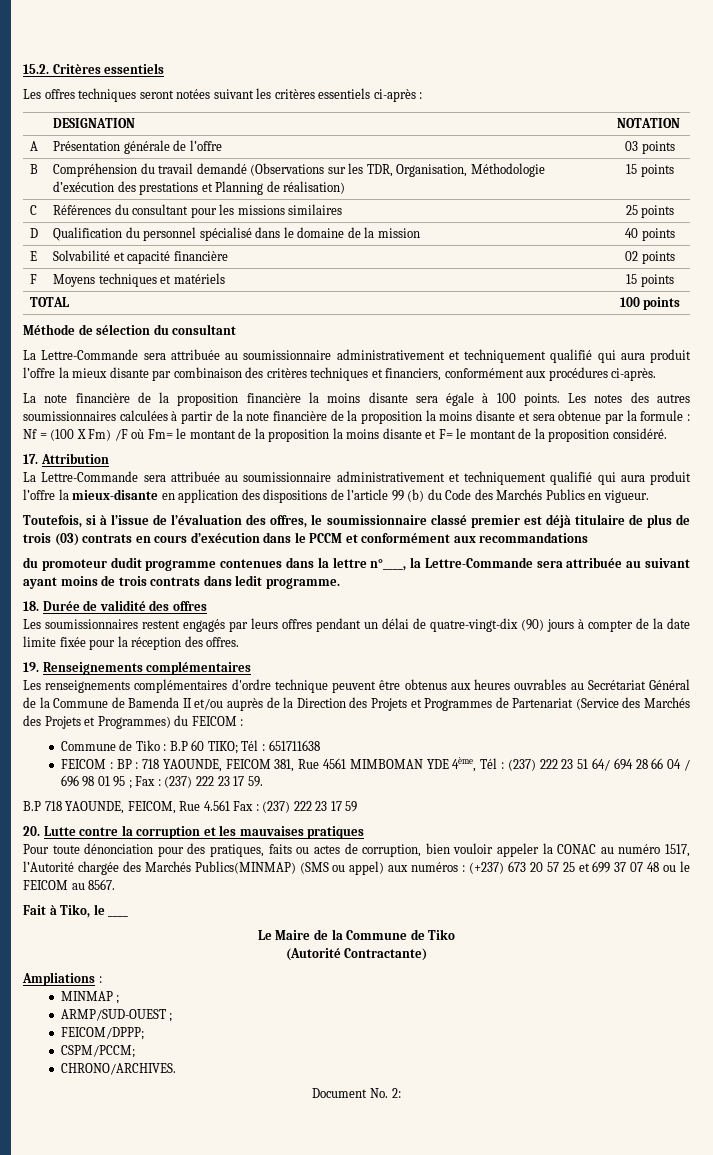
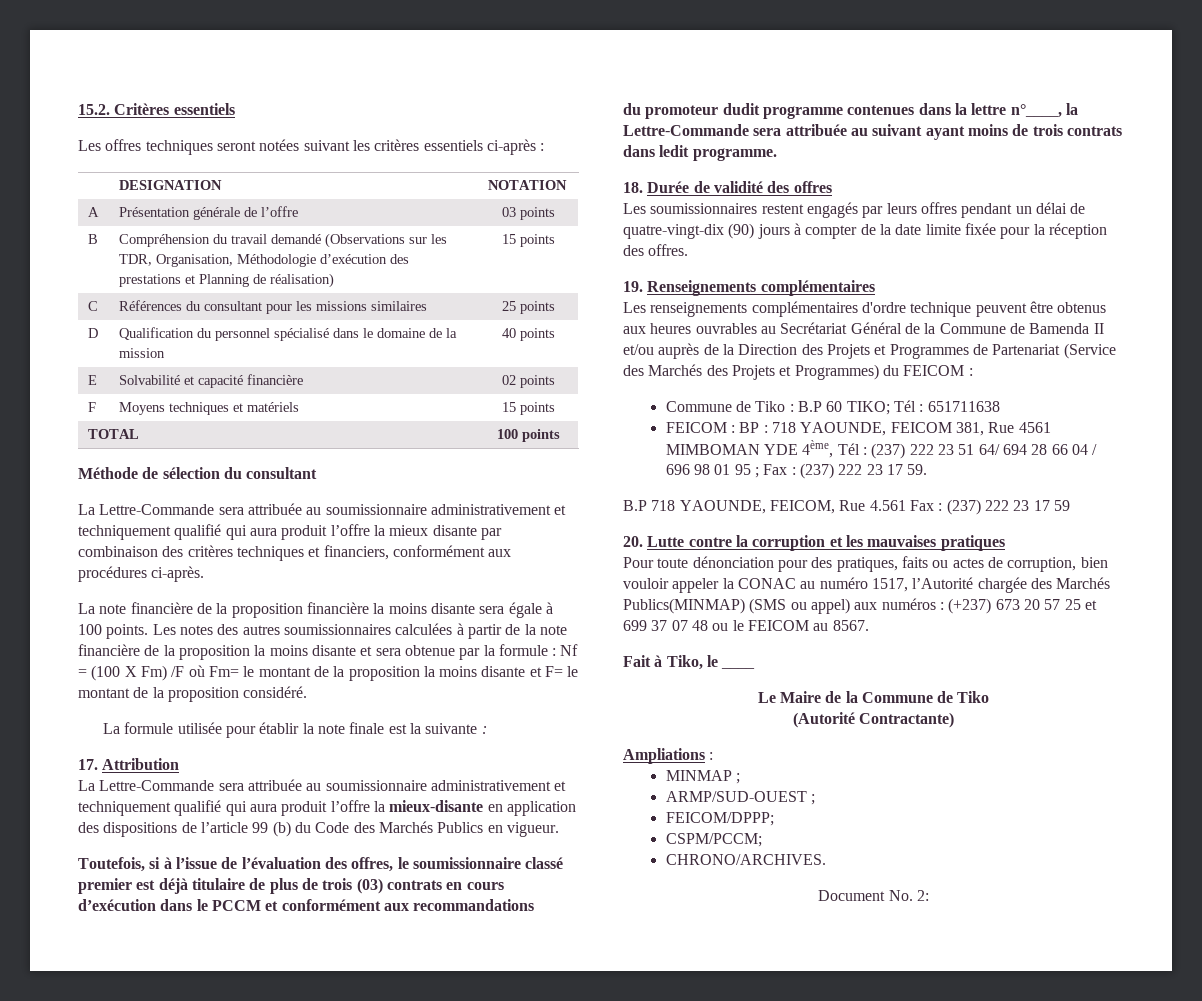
(667, 433) none -> [103,722,487,738] // La formule utilisée pour établir la note finale est la suivante :

